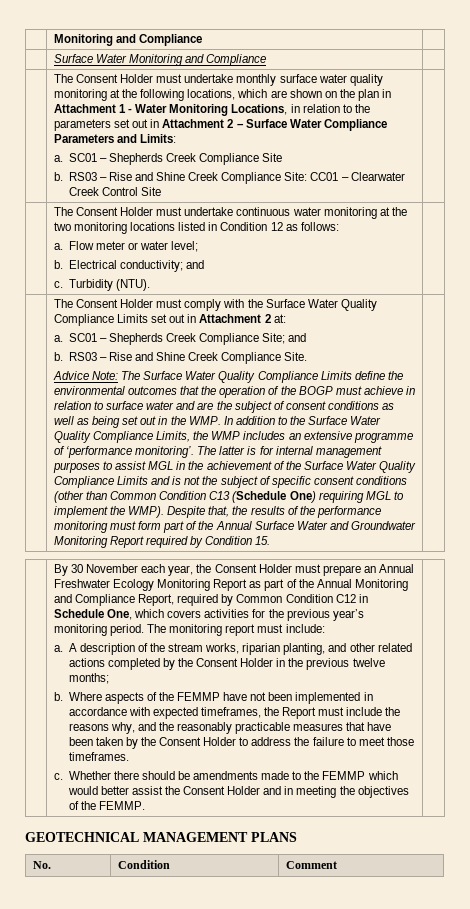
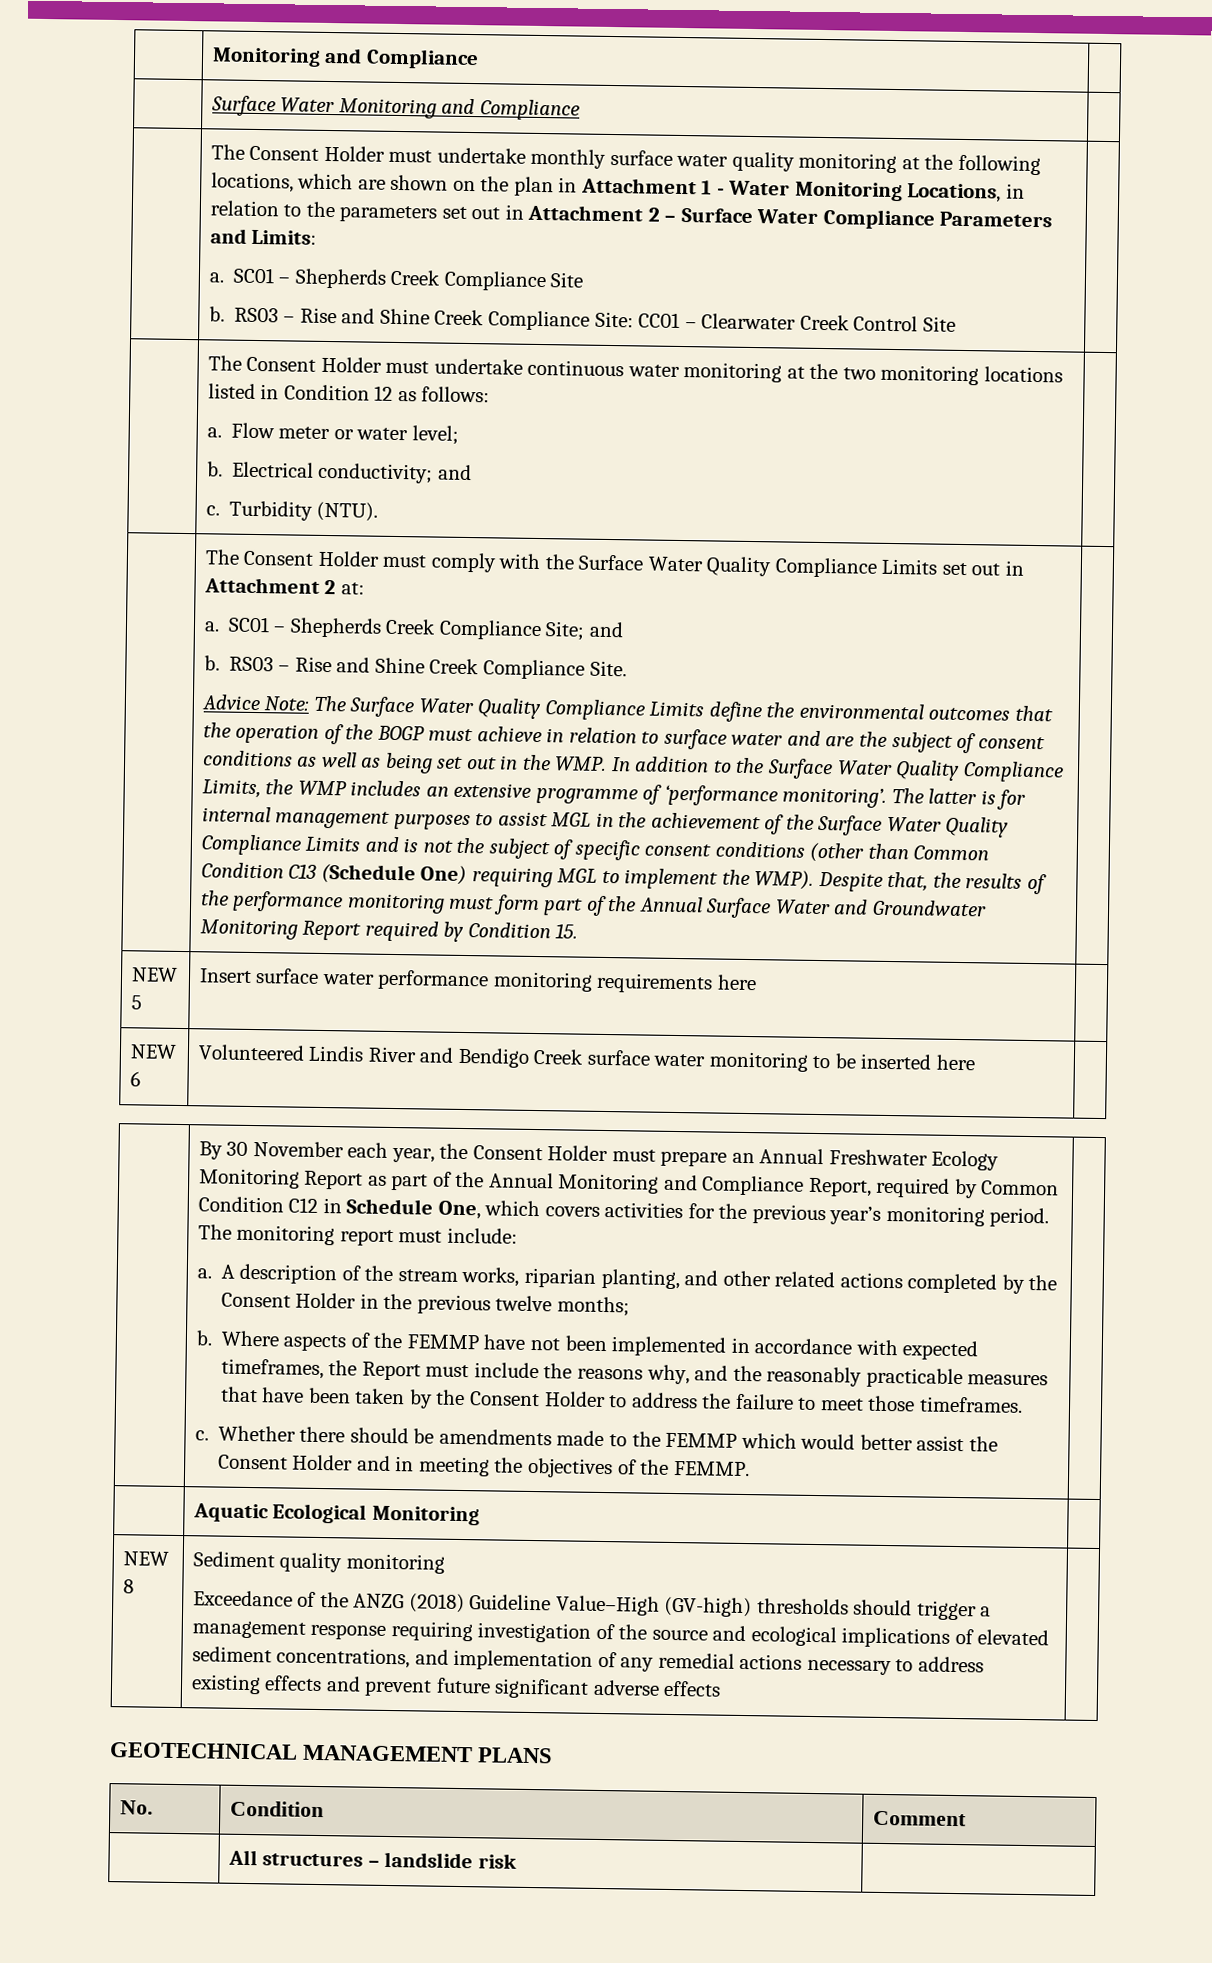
(271, 540) none -> [130,967,178,982] [130,995,142,1010] [198,968,757,994] [129,1044,177,1059] [129,1071,141,1087] [197,1044,975,1072] // NEW 5 | Insert surface water performance monitoring requirements here | // NEW 6 | Volunteered Lindis River and Bendigo Creek surface water monitoring to be inserted here |
(145, 805) none -> [192,1503,480,1526] [122,1551,169,1566] [122,1579,134,1594] [192,1551,445,1574] [192,1590,992,1621] [191,1620,1050,1648] [191,1646,984,1676] [190,1674,722,1699] // | Aquatic Ecological Monitoring | // NEW 8 | Sediment quality monitoring // Exceedance of the ANZG (2018) Guideline Value–High (GV-high) thresholds should trigger a management response requiring investigation of the source and ecological implications of elevated sediment concentrations, and implementation of any remedial actions necessary to address existing effects and prevent future significant adverse effects |
(337, 865) none -> [227,1849,517,1869] // | All structures – landslide risk |

